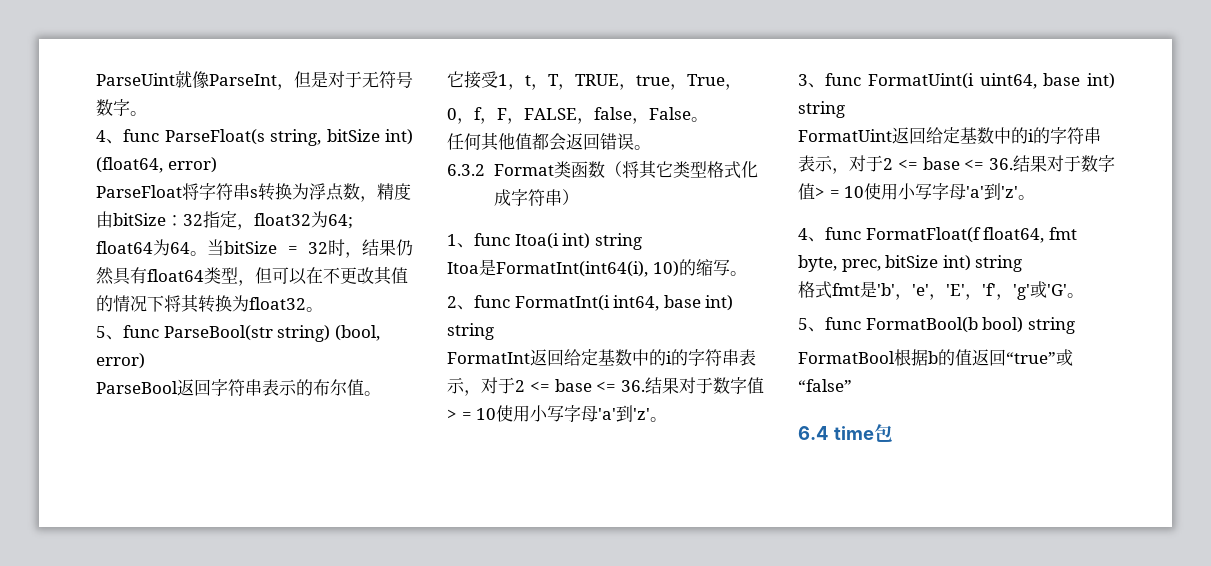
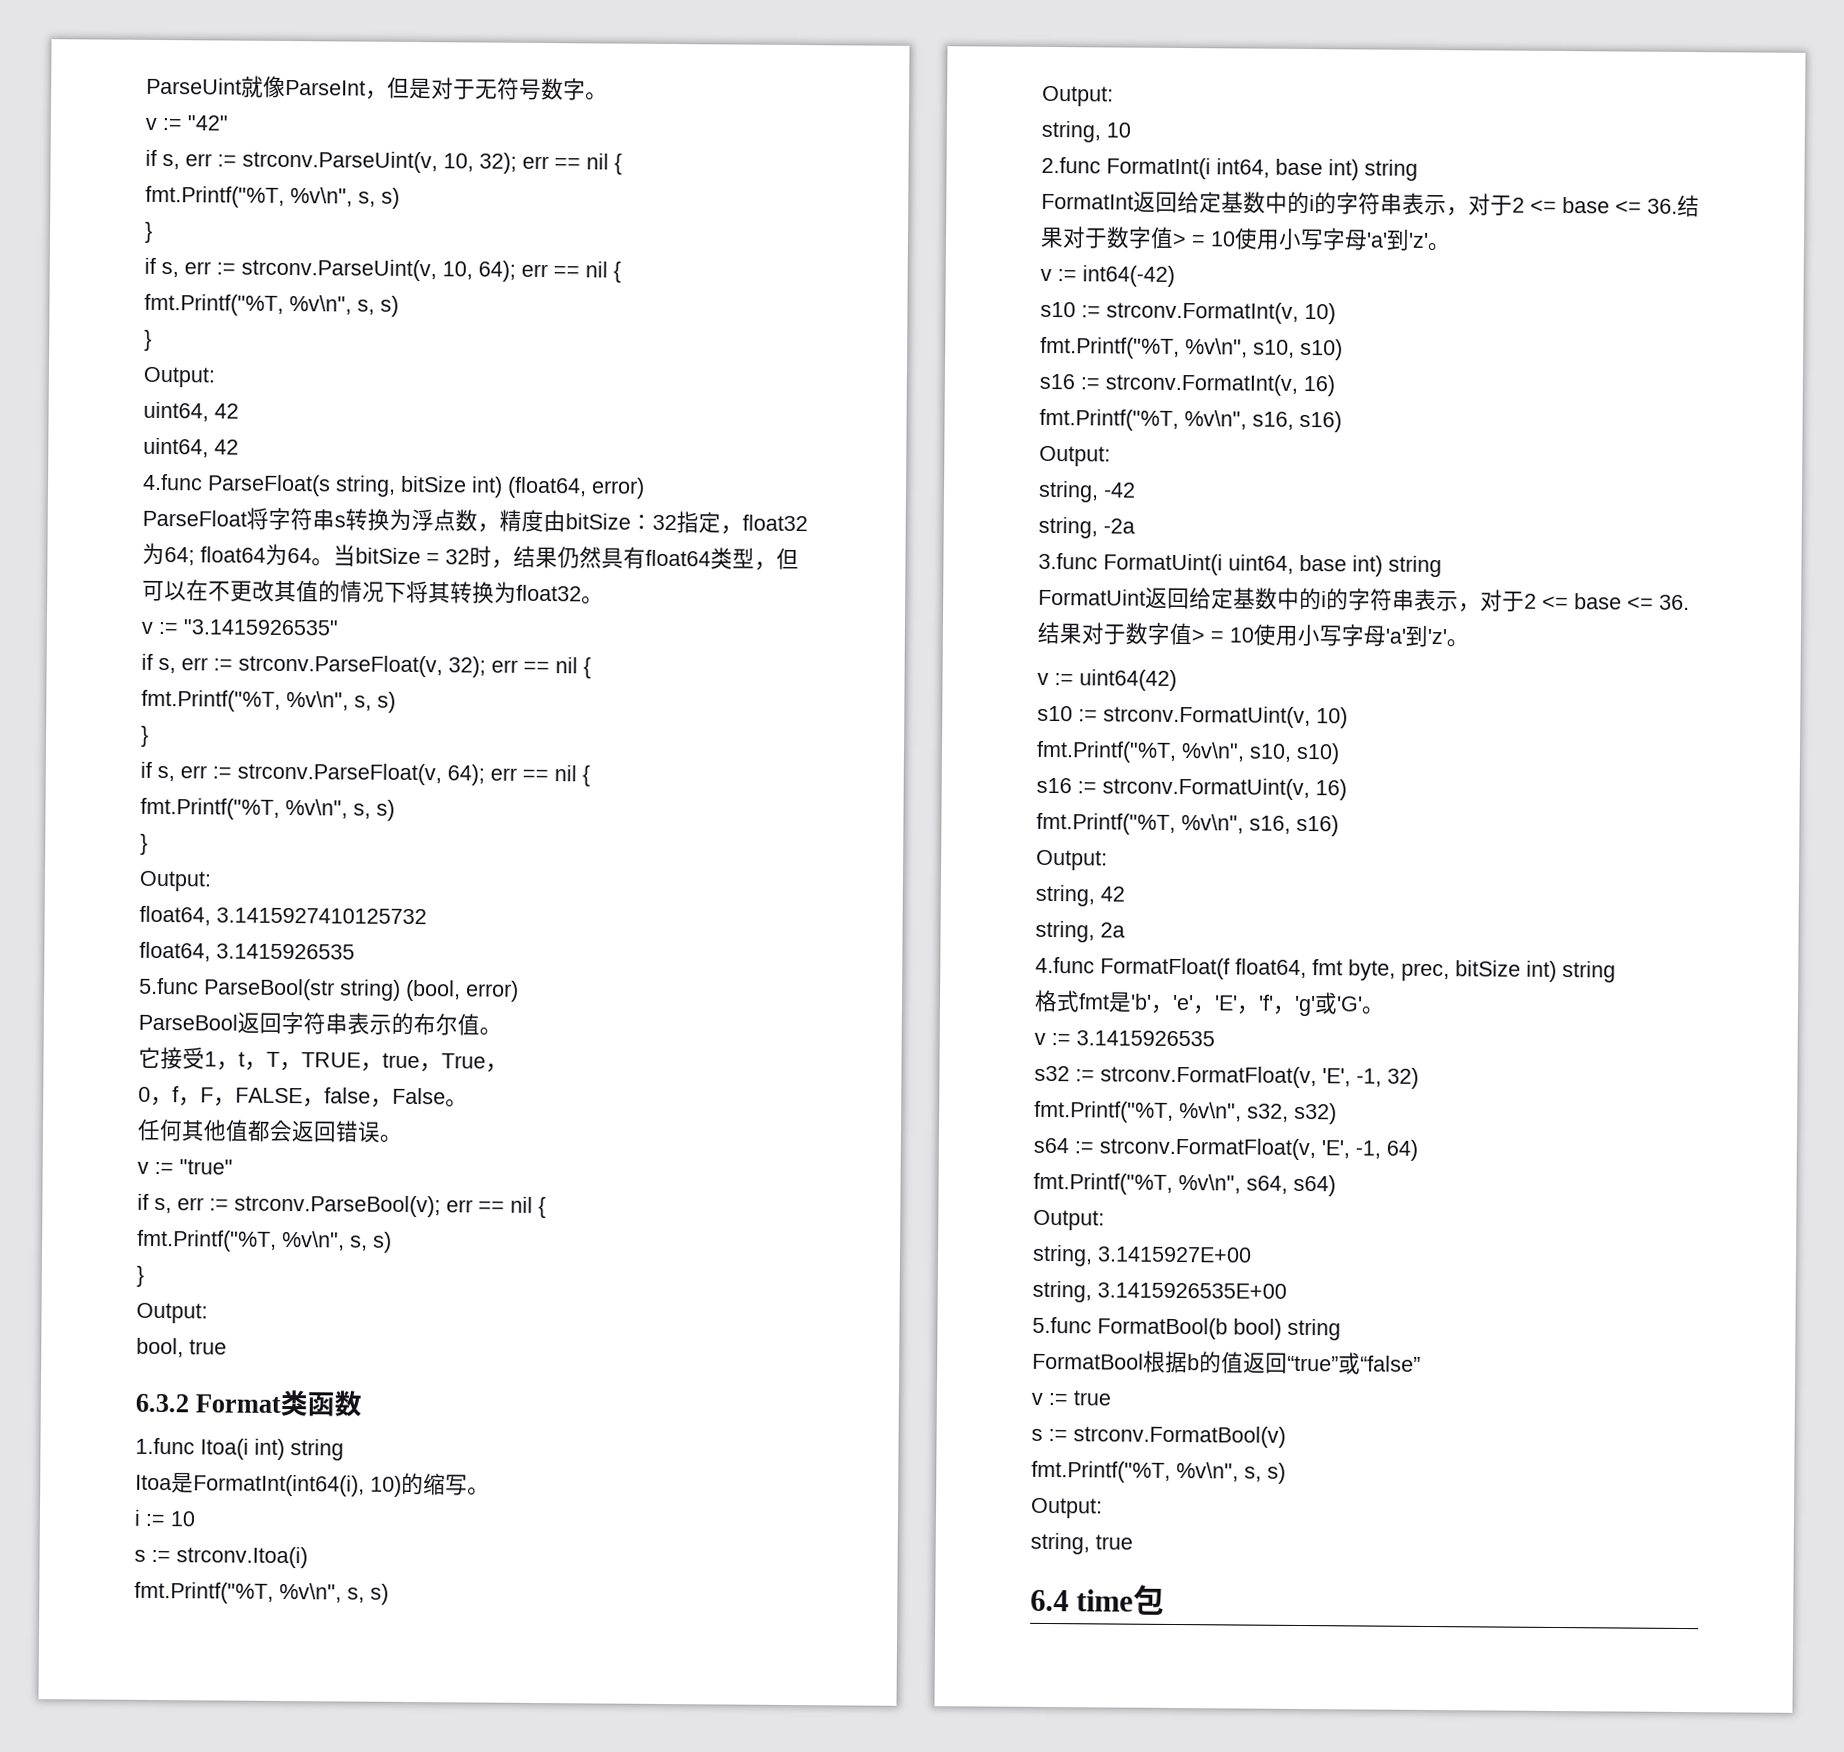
[96,129,159,144] 4、func -> [145,115,228,131] [145,149,622,175] [145,185,400,209] [144,221,153,243] [144,257,621,283] [144,293,399,317] [144,329,152,351] [143,366,215,388] [143,401,239,422] [143,437,239,458] [143,473,203,491] v := "42" // if s, err := strconv.ParseUint(v, 10, 32); err == nil { // fmt.Printf("%T, %v\n", s, s) // } // if s, err := strconv.ParseUint(v, 10, 64); err == nil { // fmt.Printf("%T, %v\n", s, s) // } // Output: // uint64, 42 // uint64, 42 // 4.func
[96,325,159,340] 5、func -> [141,619,338,636] [141,653,591,679] [141,689,396,713] [140,725,149,747] [140,761,590,787] [140,797,395,821] [140,833,148,855] [139,870,212,892] [139,905,427,926] [139,941,355,962] [139,977,199,995] v := "3.1415926535" // if s, err := strconv.ParseFloat(v, 32); err == nil { // fmt.Printf("%T, %v\n", s, s) // } // if s, err := strconv.ParseFloat(v, 64); err == nil { // fmt.Printf("%T, %v\n", s, s) // } // Output: // float64, 3.1415927410125732 // float64, 3.1415926535 // 5.func
[447,160,758,179] [493,189,579,206] [447,233,510,248] 6.3.2 Format类函数（将其它类型格式化成字符串） // 1、func -> [137,1159,233,1175] [137,1193,546,1219] [137,1229,392,1253] [136,1265,144,1287] [136,1302,208,1324] [136,1337,227,1358] [135,1389,363,1417] [135,1437,195,1455] v := "true" // if s, err := strconv.ParseBool(v); err == nil { // fmt.Printf("%T, %v\n", s, s) // } // Output: // bool, true // 6.3.2 Format类函数 // 1.func
[447,295,510,310] 2、func -> [134,1509,195,1527] [134,1546,308,1569] [134,1581,389,1605] [1042,85,1114,107] [1041,120,1131,143] [1041,156,1101,174] i := 10 // s := strconv.Itoa(i) // fmt.Printf("%T, %v\n", s, s) // Output: // string, 10 // 2.func
[798,73,861,88] 3、func -> [1040,265,1175,287] [1040,301,1336,325] [1040,336,1343,361] [1039,373,1335,397] [1039,408,1342,433] [1039,445,1111,467] [1038,480,1136,503] [1038,516,1135,539] [1038,552,1098,570] v := int64(-42) // s10 := strconv.FormatInt(v, 10) // fmt.Printf("%T, %v\n", s10, s10) // s16 := strconv.FormatInt(v, 16) // fmt.Printf("%T, %v\n", s16, s16) // Output: // string, -42 // string, -2a // 3.func
[798,227,861,242] 4、func -> [1037,669,1177,691] [1037,705,1348,729] [1036,740,1340,765] [1036,777,1347,801] [1036,812,1339,837] [1036,849,1108,871] [1035,884,1125,907] [1035,920,1125,943] [1035,956,1095,974] v := uint64(42) // s10 := strconv.FormatUint(v, 10) // fmt.Printf("%T, %v\n", s10, s10) // s16 := strconv.FormatUint(v, 16) // fmt.Printf("%T, %v\n", s16, s16) // Output: // string, 42 // string, 2a // 4.func
[798,317,861,332] 5、func -> [1034,1030,1215,1047] [1034,1065,1419,1089] [1034,1100,1337,1125] [1033,1137,1418,1161] [1033,1172,1336,1197] [1033,1209,1105,1231] [1032,1244,1252,1267] [1032,1280,1287,1303] [1032,1316,1092,1334] v := 3.1415926535 // s32 := strconv.FormatFloat(v, 'E', -1, 32) // fmt.Printf("%T, %v\n", s32, s32) // s64 := strconv.FormatFloat(v, 'E', -1, 64) // fmt.Printf("%T, %v\n", s64, s64) // Output: // string, 3.1415927E+00 // string, 3.1415926535E+00 // 5.func
(852, 385) none -> [1031,1390,1111,1406] [1031,1425,1286,1448] [1031,1460,1286,1484] [1030,1497,1103,1519] [1030,1532,1133,1555] // v := true // s := strconv.FormatBool(v) // fmt.Printf("%T, %v\n", s, s) // Output: // string, true

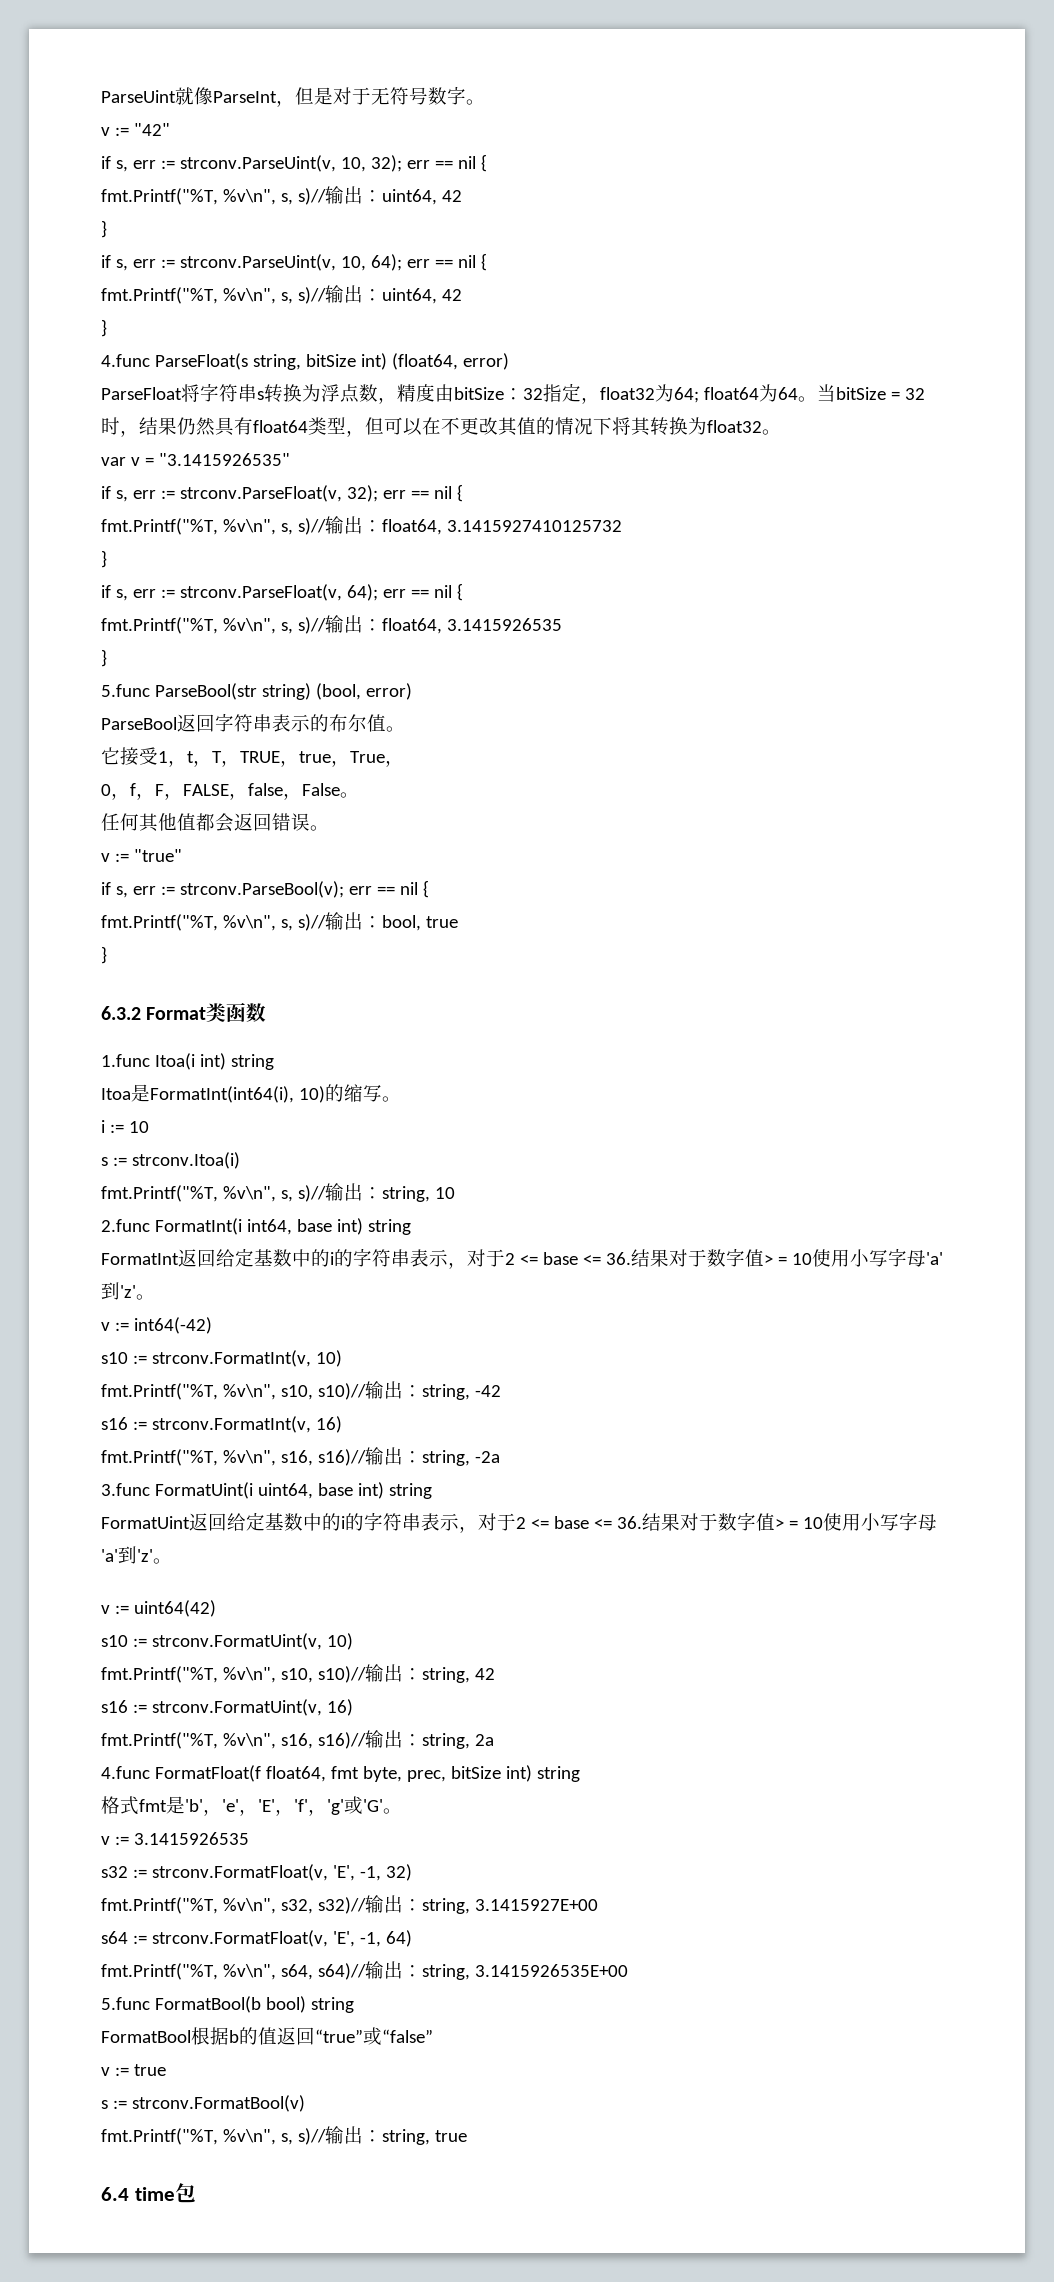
[381,187,400,209] s) -> [297,186,462,205] s)//输出：uint64, 42
[380,295,399,317] [144,329,152,351] [143,366,215,388] [143,401,239,422] [143,437,239,458] s) // } // Output: // uint64, 42 // uint64, 42 -> [297,285,462,304] [101,319,107,337] s)//输出：uint64, 42 // }
[141,621,178,635] v := -> [101,457,154,466] var v =
[377,691,396,713] s) -> [297,516,622,535] s)//输出：float64, 3.1415927410125732
[376,799,395,821] [140,833,148,855] [139,870,212,892] [139,905,427,926] [139,941,355,962] s) // } // Output: // float64, 3.1415927410125732 // float64, 3.1415926535 -> [297,615,562,634] [101,649,107,667] s)//输出：float64, 3.1415926535 // }
[373,1231,392,1253] [136,1265,144,1287] [136,1302,208,1324] [136,1337,227,1358] s) // } // Output: // bool, true -> [297,912,458,931] [101,946,107,964] s)//输出：bool, true // }
[370,1583,389,1605] [1042,85,1114,107] s) // Output: // -> [297,1183,382,1202] s)//输出：
[1300,338,1343,361] s10) -> [317,1381,501,1400] s10)//输出：string, -42
[1299,410,1342,433] [1039,445,1111,467] [1038,480,1136,503] s16) // Output: // string, -42 // -> [317,1447,422,1466] s16)//输出：
[1296,742,1340,765] s10) -> [317,1664,495,1683] s10)//输出：string, 42
[1296,814,1339,837] [1036,849,1108,871] [1035,884,1125,907] s16) // Output: // string, 42 // -> [317,1730,422,1749] s16)//输出：
[1294,1102,1337,1125] s32) -> [317,1895,598,1914] s32)//输出：string, 3.1415927E+00
[1293,1174,1336,1197] [1033,1209,1105,1231] [1032,1244,1252,1267] s64) // Output: // string, 3.1415927E+00 // -> [317,1961,422,1980] s64)//输出：
[1267,1462,1286,1484] [1030,1497,1103,1519] s) // Output: // -> [297,2126,382,2145] s)//输出：

